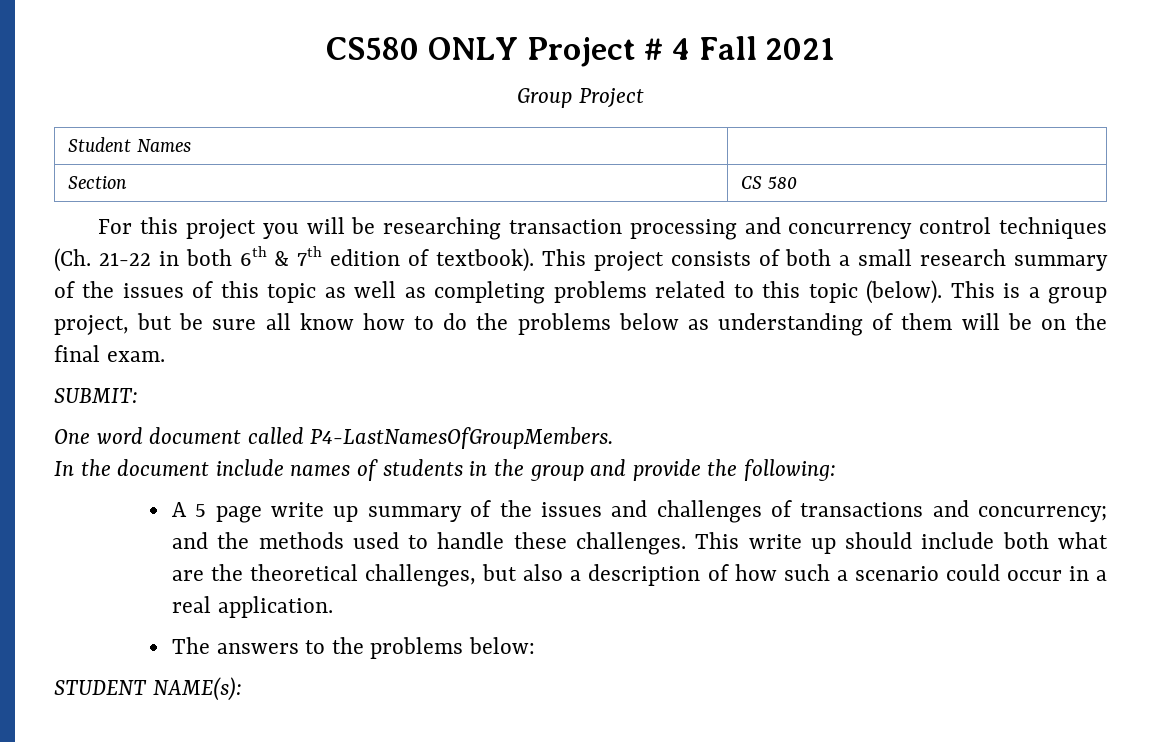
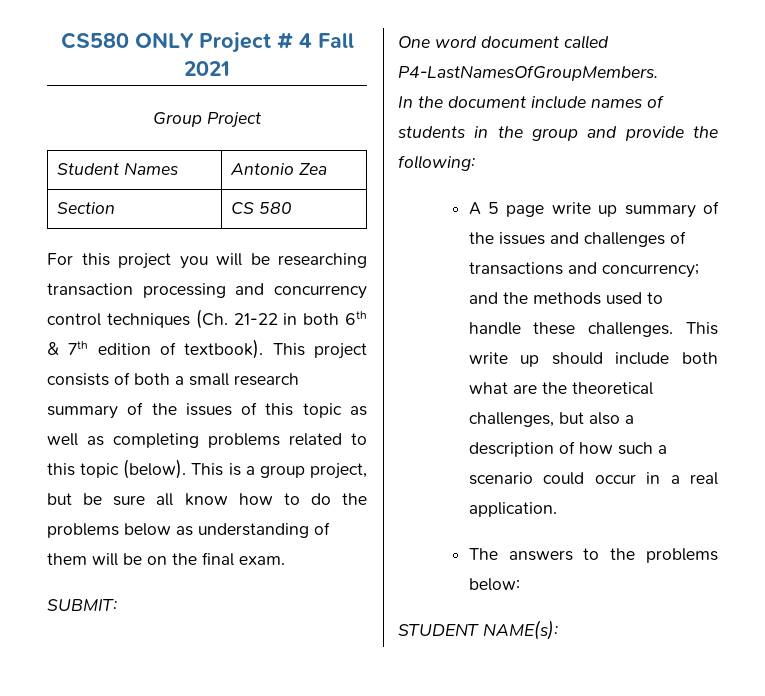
(191, 145) none -> [230,163,328,175] Antonio Zea

